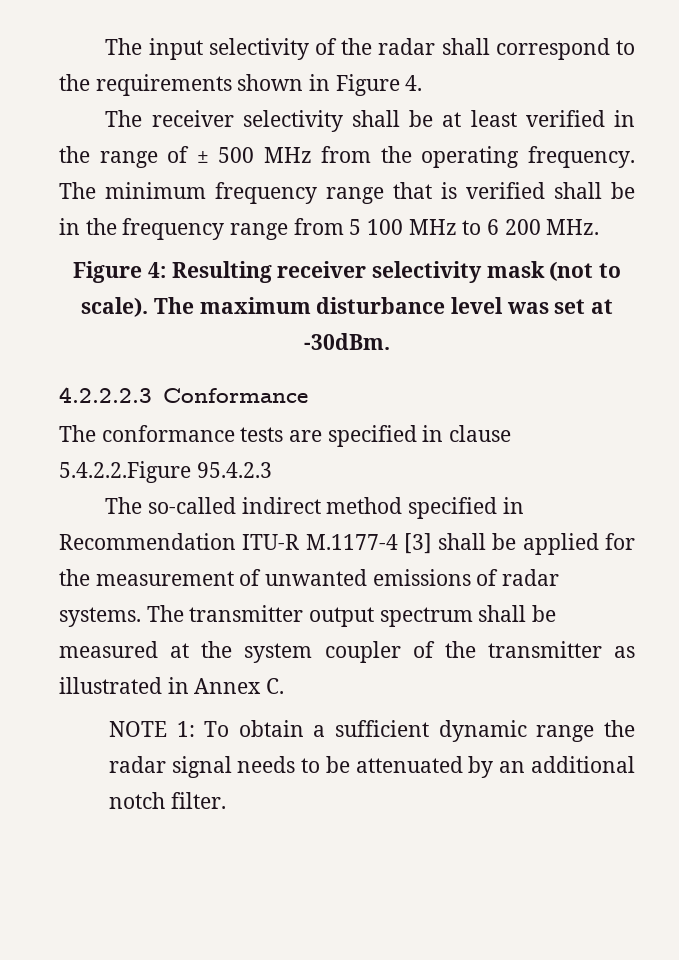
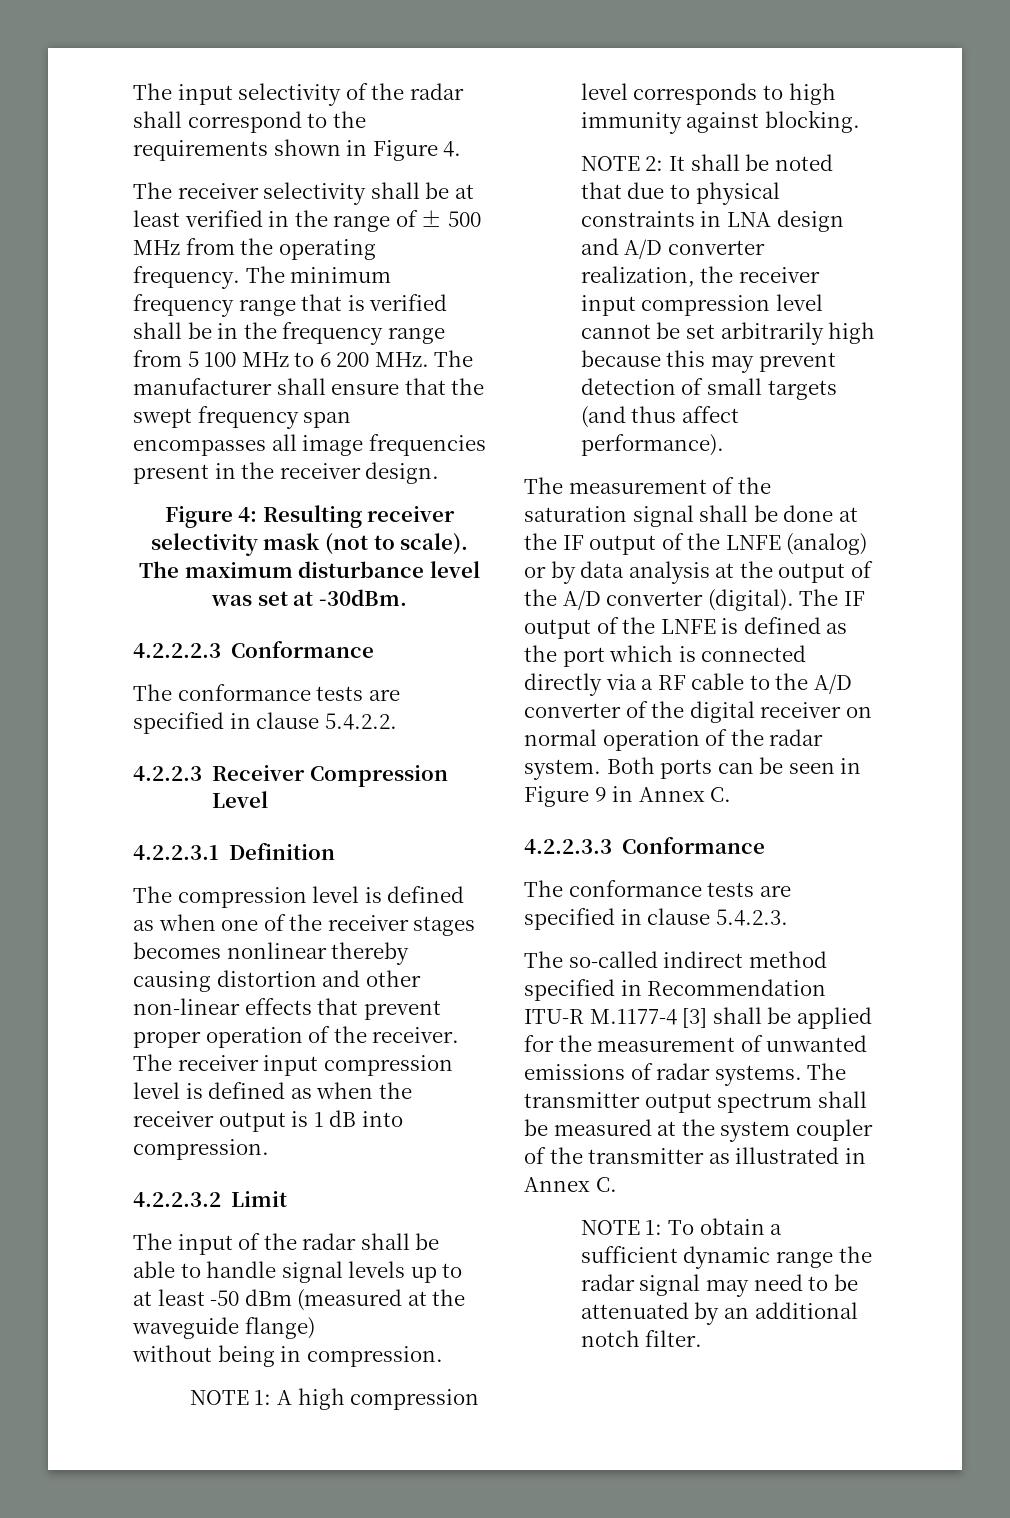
(600, 227) none -> [434,350,474,367] [133,378,485,395] [133,406,352,429] [133,434,486,456] [133,462,440,484] The manufacturer shall ensure that the swept frequency span encompasses all image frequencies present in the receiver design.
[59,461,272,483] 5.4.2.2.Figure 95.4.2.3 -> [324,713,397,730] [133,765,448,787] [212,791,269,808] [133,843,336,860] [133,886,465,908] [133,914,476,936] [133,942,410,965] [133,970,421,992] [133,998,441,1020] [133,1026,460,1048] [133,1054,453,1076] [133,1082,412,1099] [133,1110,403,1132] [133,1139,269,1160] [133,1191,288,1207] [133,1233,440,1255] [133,1261,463,1283] [133,1289,466,1311] [132,1317,315,1339] [132,1345,443,1367] [189,1388,480,1410] [580,83,836,105] [580,110,861,134] [580,154,833,171] [580,182,780,205] [580,210,844,232] [580,238,766,259] [580,266,821,287] [580,294,824,316] [580,322,876,345] [580,350,836,373] [580,378,837,400] [580,406,740,428] [580,434,724,456] [524,477,771,494] [524,505,858,527] [524,533,868,555] [524,561,873,584] [524,589,865,611] [524,617,848,639] [524,645,807,667] [524,673,852,696] [524,701,872,723] [524,729,824,751] [524,757,862,780] [524,786,732,807] [524,837,766,854] [524,880,791,897] [524,908,788,930] 5.4.2.2. // 4.2.2.3 Receiver Compression Level // 4.2.2.3.1 Definition // The compression level is defined as when one of the receiver stages becomes nonlinear thereby causing distortion and other non-linear effects that prevent proper operation of the receiver. The receiver input compression level is defined as when the receiver output is 1 dB into compression. // 4.2.2.3.2 Limit // The input of the radar shall be able to handle signal levels up to at least -50 dBm (measured at the waveguide flange) // without being in compression. // NOTE 1: A high compression level corresponds to high immunity against blocking. // NOTE 2: It shall be noted that due to physical constraints in LNA design and A/D converter realization, the receiver input compression level cannot be set arbitrarily high because this may prevent detection of small targets (and thus affect performance). // The measurement of the saturation signal shall be done at the IF output of the LNFE (analog) or by data analysis at the output of the A/D converter (digital). The IF output of the LNFE is defined as the port which is connected directly via a RF cable to the A/D converter of the digital receiver on normal operation of the radar system. Both ports can be seen in Figure 9 in Annex C. // 4.2.2.3.3 Conformance // The conformance tests are specified in clause 5.4.2.3.
[237,756,296,773] needs -> [706,1274,803,1297] may need

